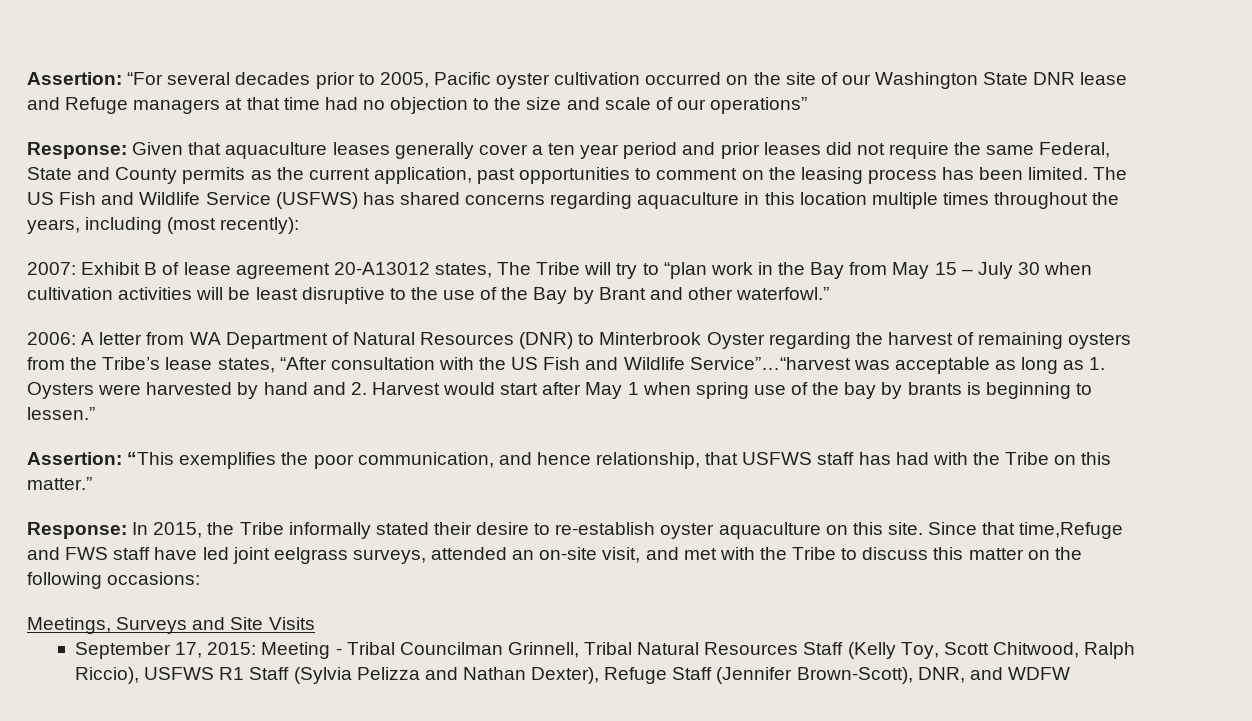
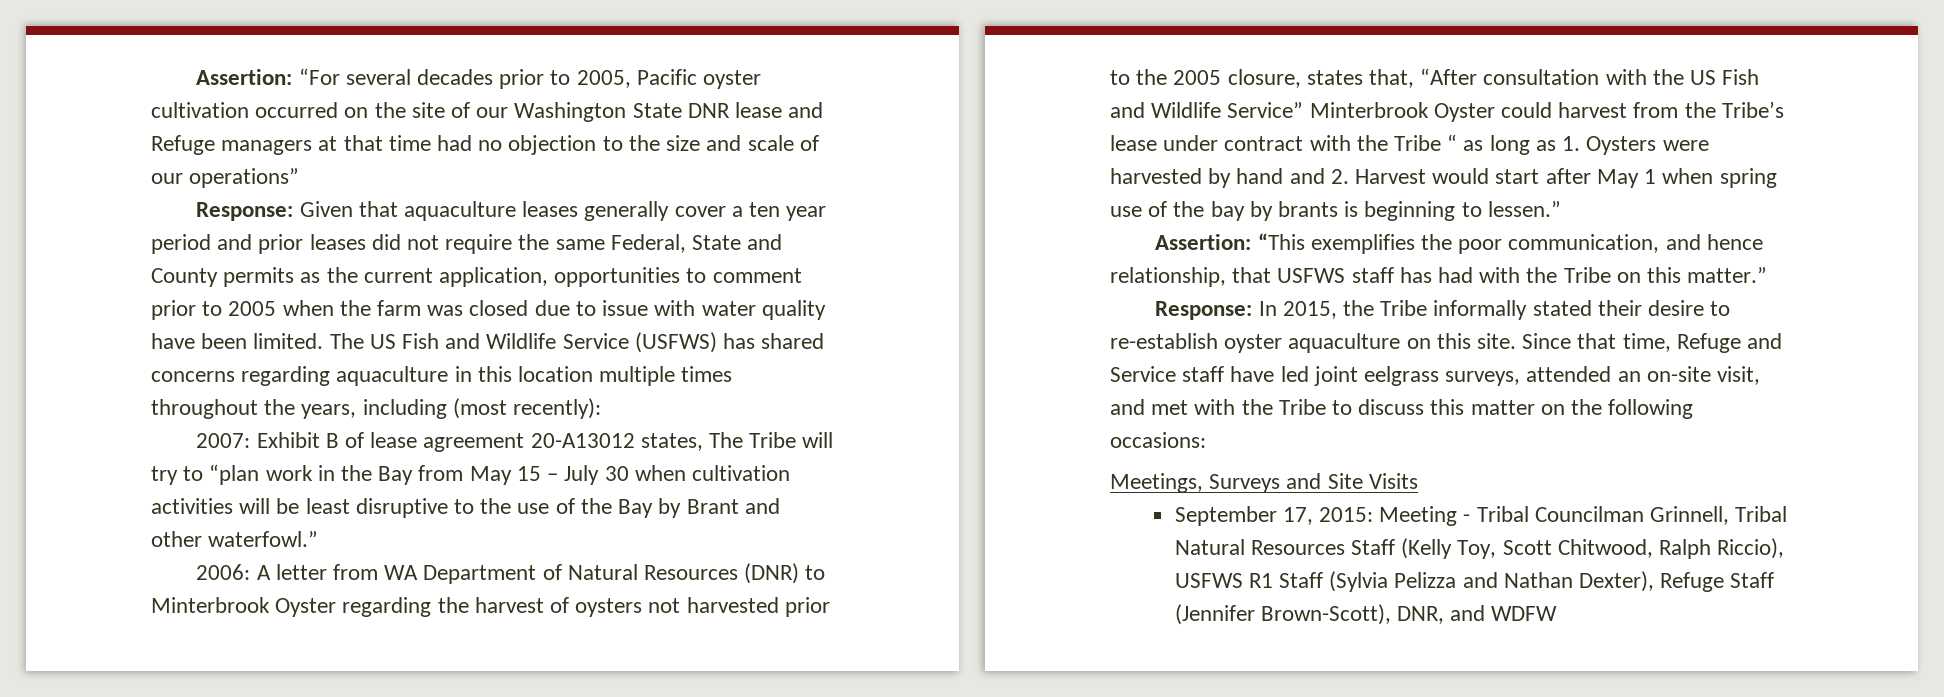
[477,168,516,184] past -> (549, 277) none
[741,167,975,184] on the leasing process has -> [151,300,826,320] [151,333,195,349] prior to 2005 when the farm was closed due to issue with water quality have
[978,332,1132,349] [27,357,275,373] remaining oysters from the Tribe’s lease states, -> [575,597,830,617] [1110,69,1415,88] oysters not harvested prior to the 2005 closure, states that,
[689,357,990,374] Service”…“harvest was acceptable -> [1227,101,1784,122] [1110,134,1458,151] Service” Minterbrook Oyster could harvest from the Tribe’s lease under contract with the Tribe “
[1019,522,1124,539] [27,547,109,560] time,Refuge and FWS -> [1622,333,1783,353] [1110,366,1176,382] time, Refuge and Service

